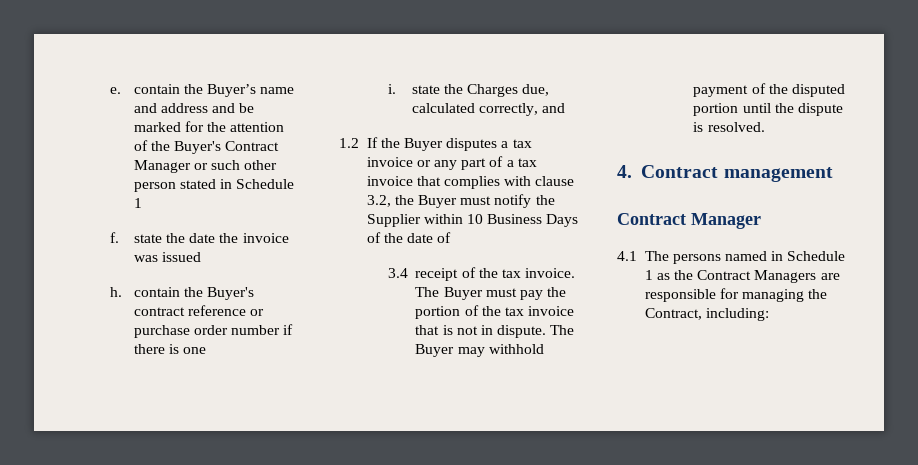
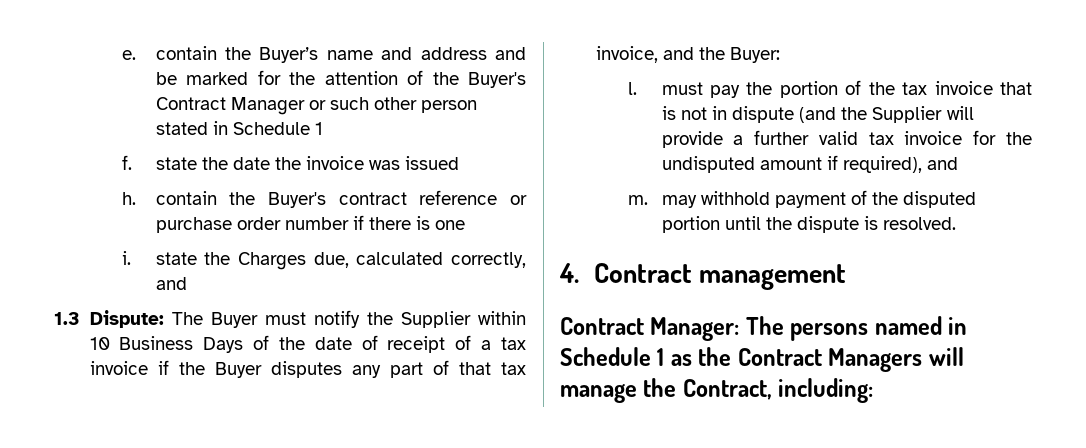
[339,137,532,151] [366,156,537,170] [366,176,575,189] [366,195,414,207] 1.2 If the Buyer disputes a tax invoice or any part of a tax invoice that complies with clause 3.2, the -> [54,310,203,328] 1.3 Dispute: The
[387,267,576,281] [415,287,483,300] // 3.4 receipt of the tax invoice. The Buyer -> [387,335,527,353] [89,360,526,378] [595,46,780,63] [627,82,637,95] receipt of a tax invoice if the Buyer disputes any part of that tax invoice, and the Buyer: // l.
[497,325,575,338] [415,344,455,357] dispute. The Buyer -> [731,106,974,123] [661,130,1032,148] [661,155,959,173] [627,195,648,205] dispute (and the Supplier will provide a further valid tax invoice for the undisputed amount if required), and // m.
[691,213,761,229] [617,251,637,261] Manager // 4.1 -> [650,317,740,341] Manager:
[820,273,840,280] [644,288,805,302] are responsible for managing -> [928,347,964,366] [560,384,637,403] will manage

